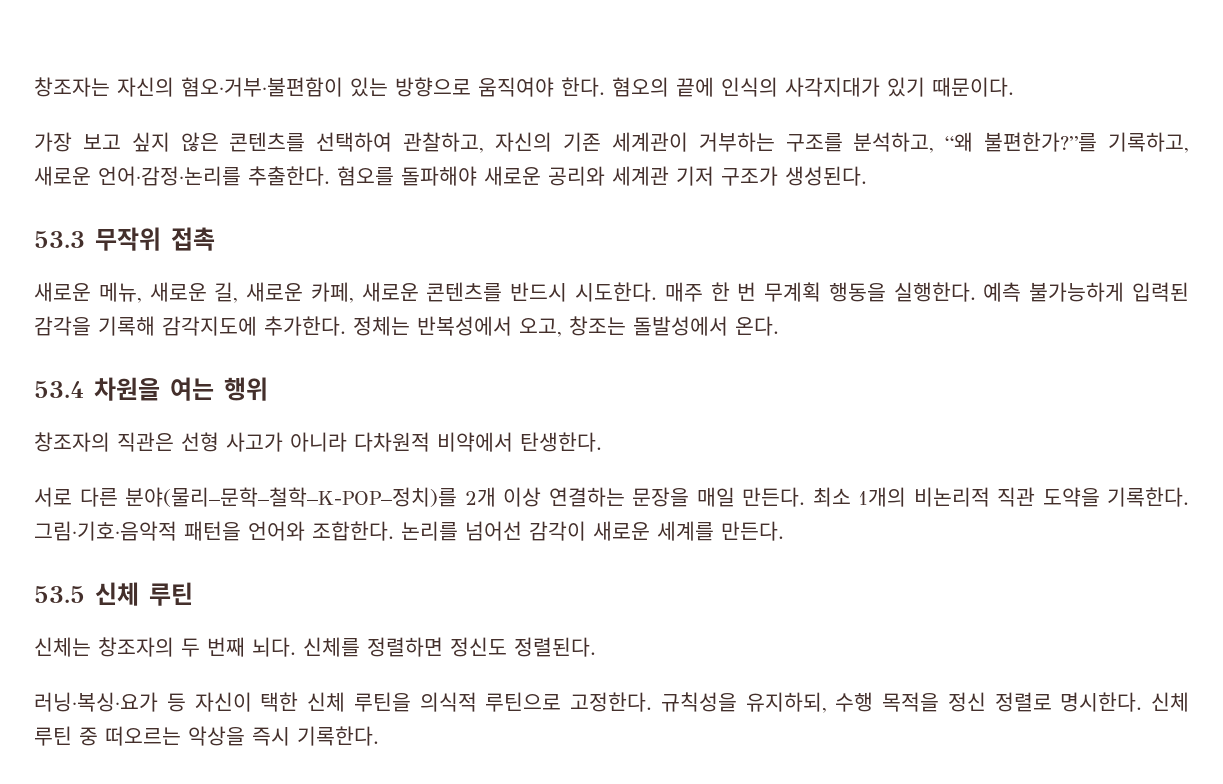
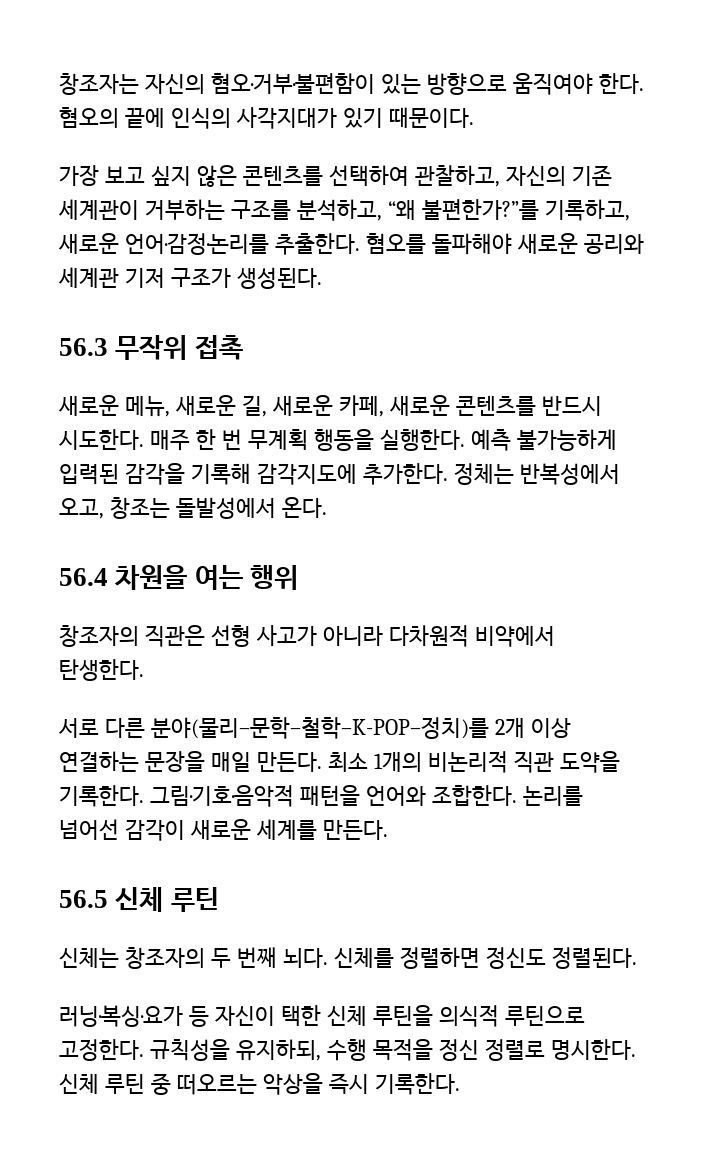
[34,231,85,248] 53.3 -> [59,338,108,356] 56.3
[34,381,84,398] 53.4 -> [59,568,108,586] 56.4
[34,586,85,603] 53.5 -> [59,890,108,908] 56.5

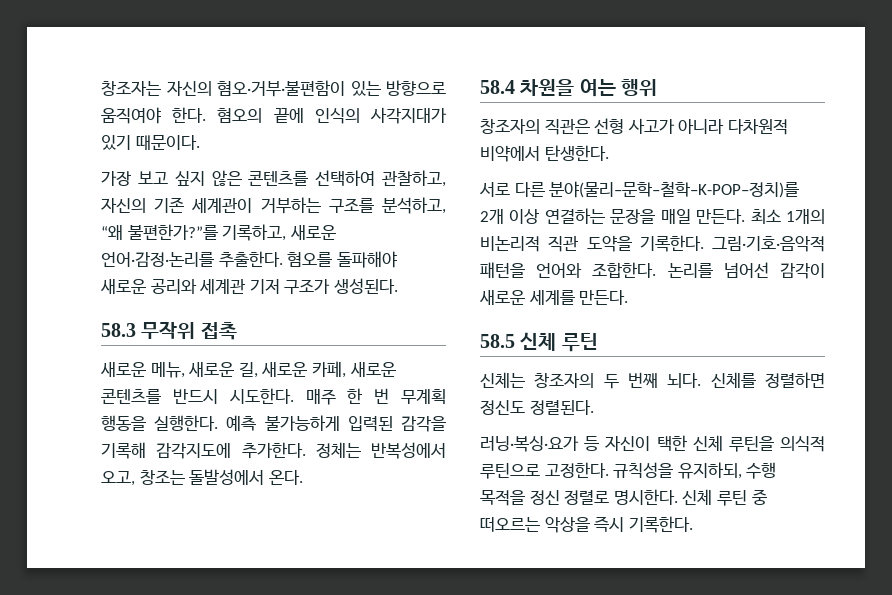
[59,338,108,356] 56.3 -> [101,323,136,337] 58.3
[59,568,108,586] 56.4 -> [480,80,515,94] 58.4
[59,890,108,908] 56.5 -> [480,334,515,348] 58.5

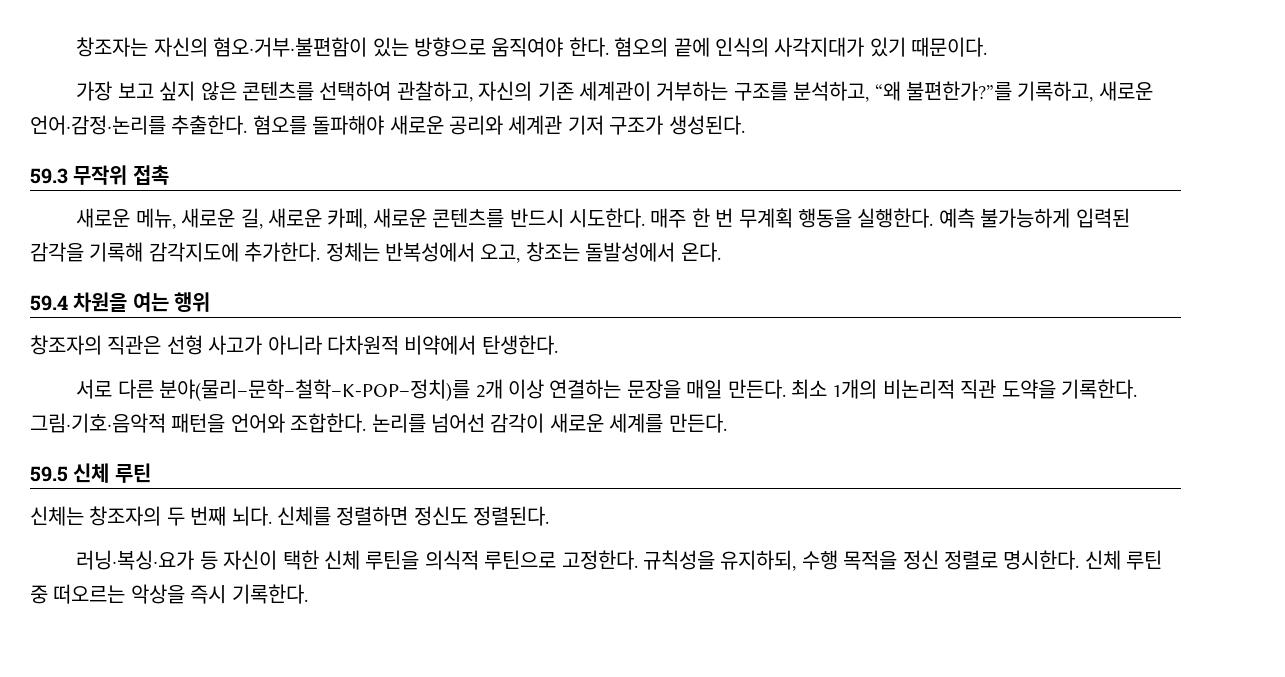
[101,323,136,337] 58.3 -> [30,168,68,184] 59.3
[480,80,515,94] 58.4 -> [30,295,68,311] 59.4
[480,334,515,348] 58.5 -> [30,466,68,482] 59.5

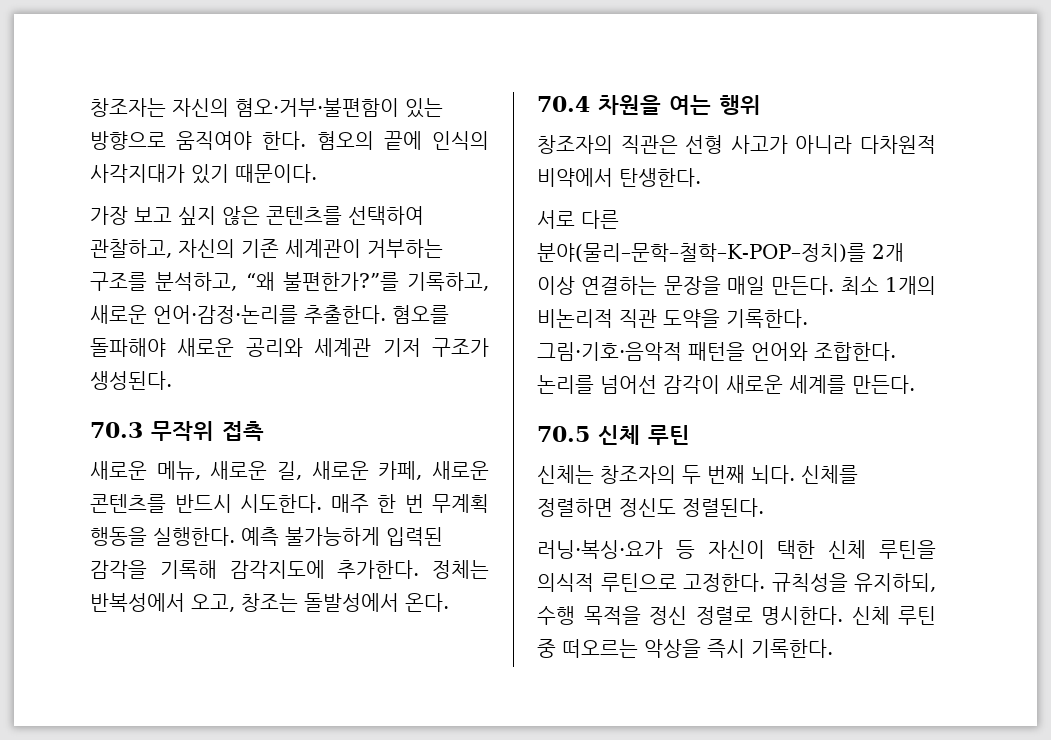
[30,168,68,184] 59.3 -> [90,422,143,438] 70.3
[30,295,68,311] 59.4 -> [537,96,590,112] 70.4
[30,466,68,482] 59.5 -> [537,426,590,442] 70.5

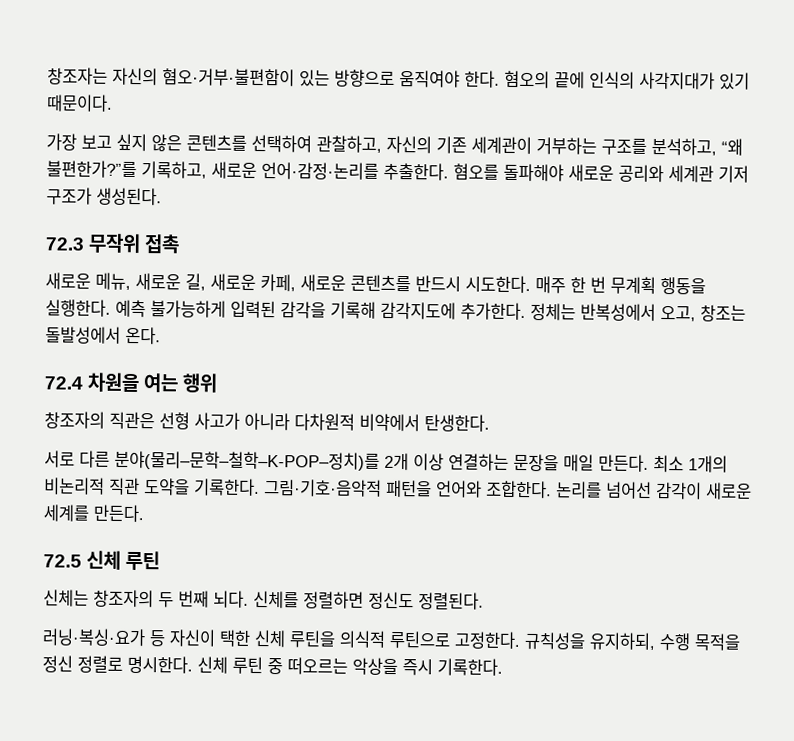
[90,422,143,438] 70.3 -> [45,237,85,251] 72.3
[537,96,590,112] 70.4 -> [44,376,83,390] 72.4
[537,426,590,442] 70.5 -> [43,554,82,568] 72.5

